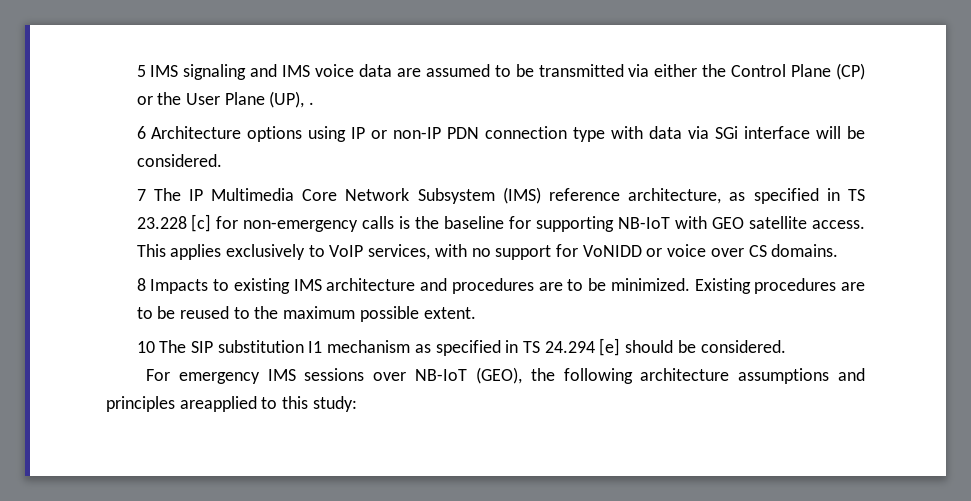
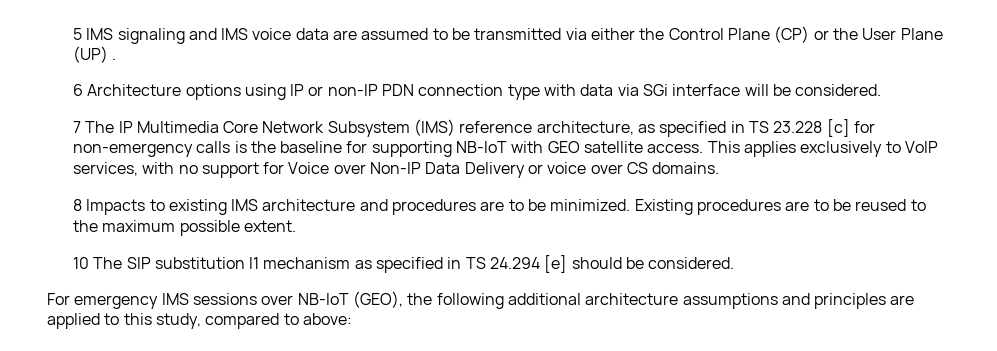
[269,91,305,108] (UP), -> [72,46,108,63] (UP)
[582,245,642,257] VoNIDD -> [288,162,525,178] Voice over Non-IP Data Delivery
(633, 376) none -> [507,293,581,305] additional
[179,396,357,412] areapplied to this study: -> [890,295,915,305] [47,313,352,329] are applied to this study, compared to above:

